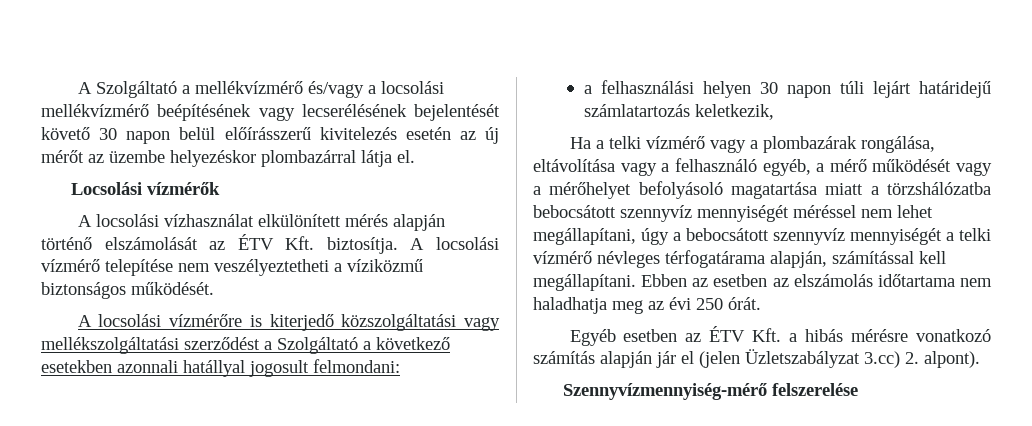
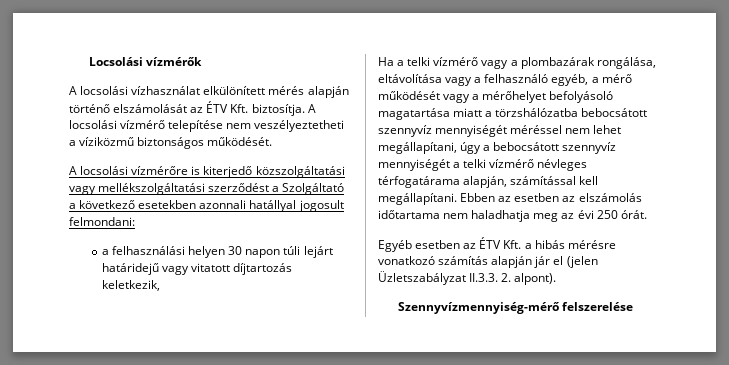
[77,81,444,98] [41,104,500,121] [41,127,499,144] [41,150,415,167] A Szolgáltató a mellékvízmérő és/vagy a locsolási mellékvízmérő beépítésének vagy lecserélésének bejelentését követő 30 napon belül előírásszerű kivitelezés esetén az új mérőt az üzembe helyezéskor plombazárral látja el. // -> (89, 61) none
[583,104,690,117] számlatartozás -> [162,263,293,275] vagy vitatott díjtartozás
[864,351,900,368] 3.cc) -> [469,273,499,282] II.3.3.

